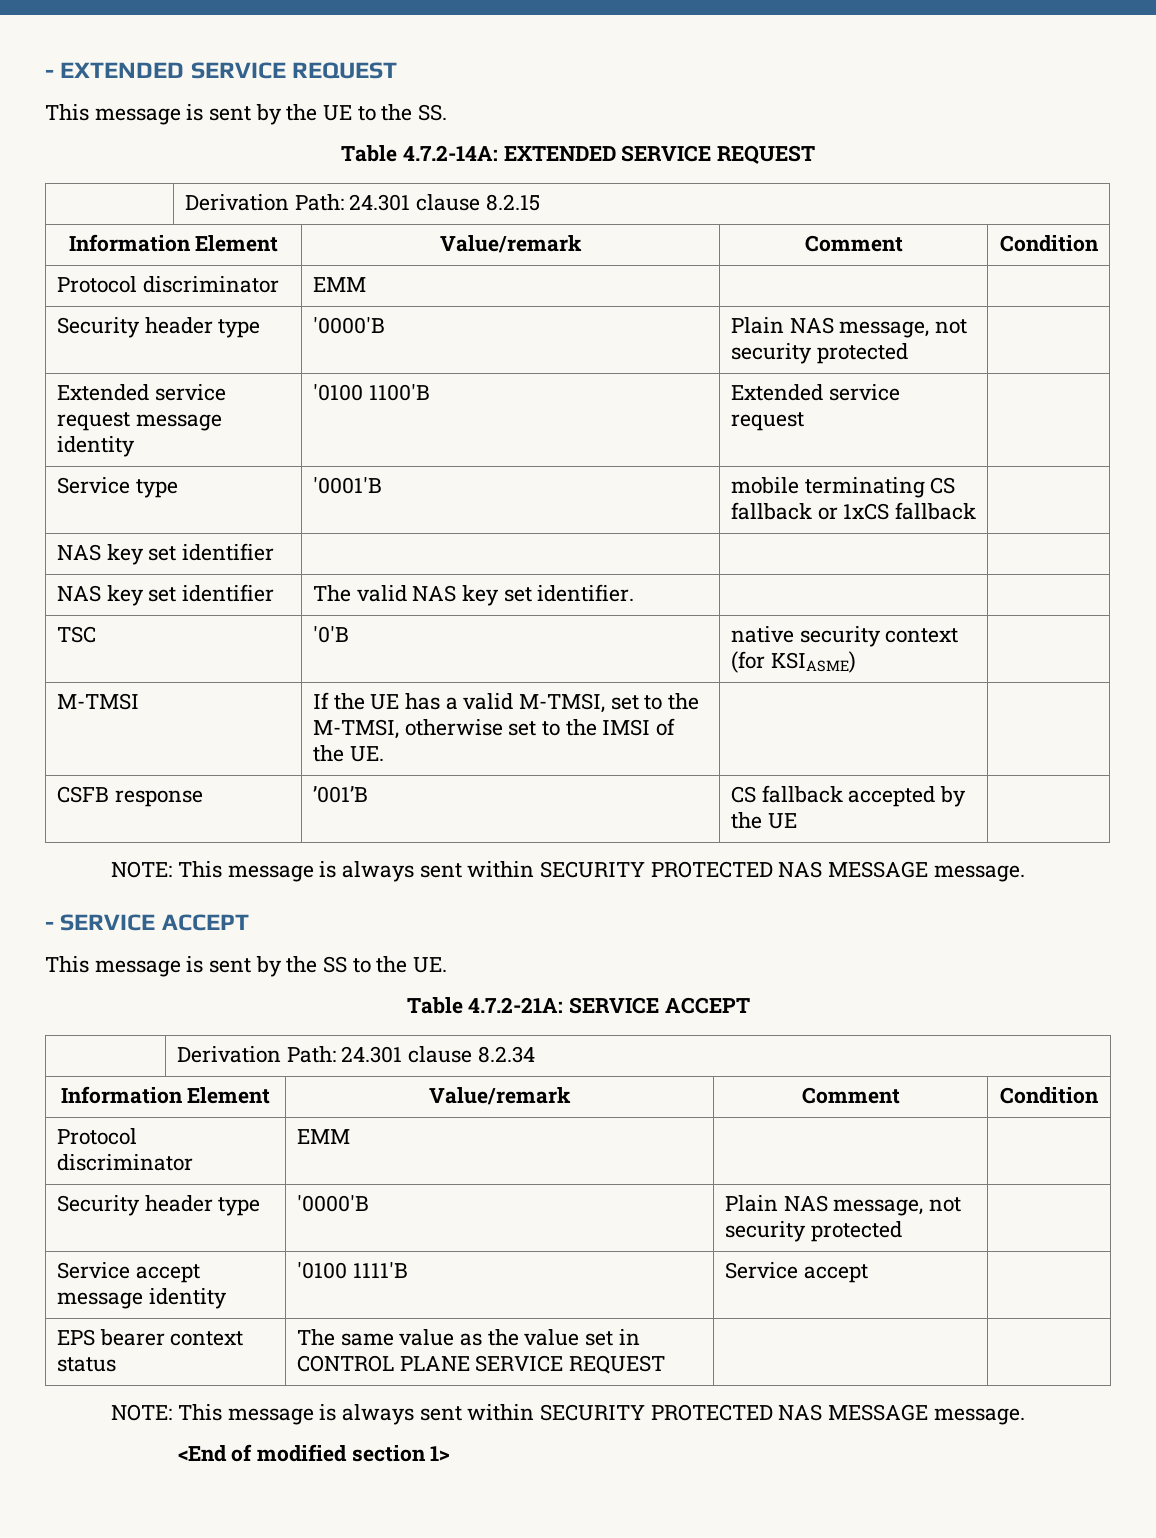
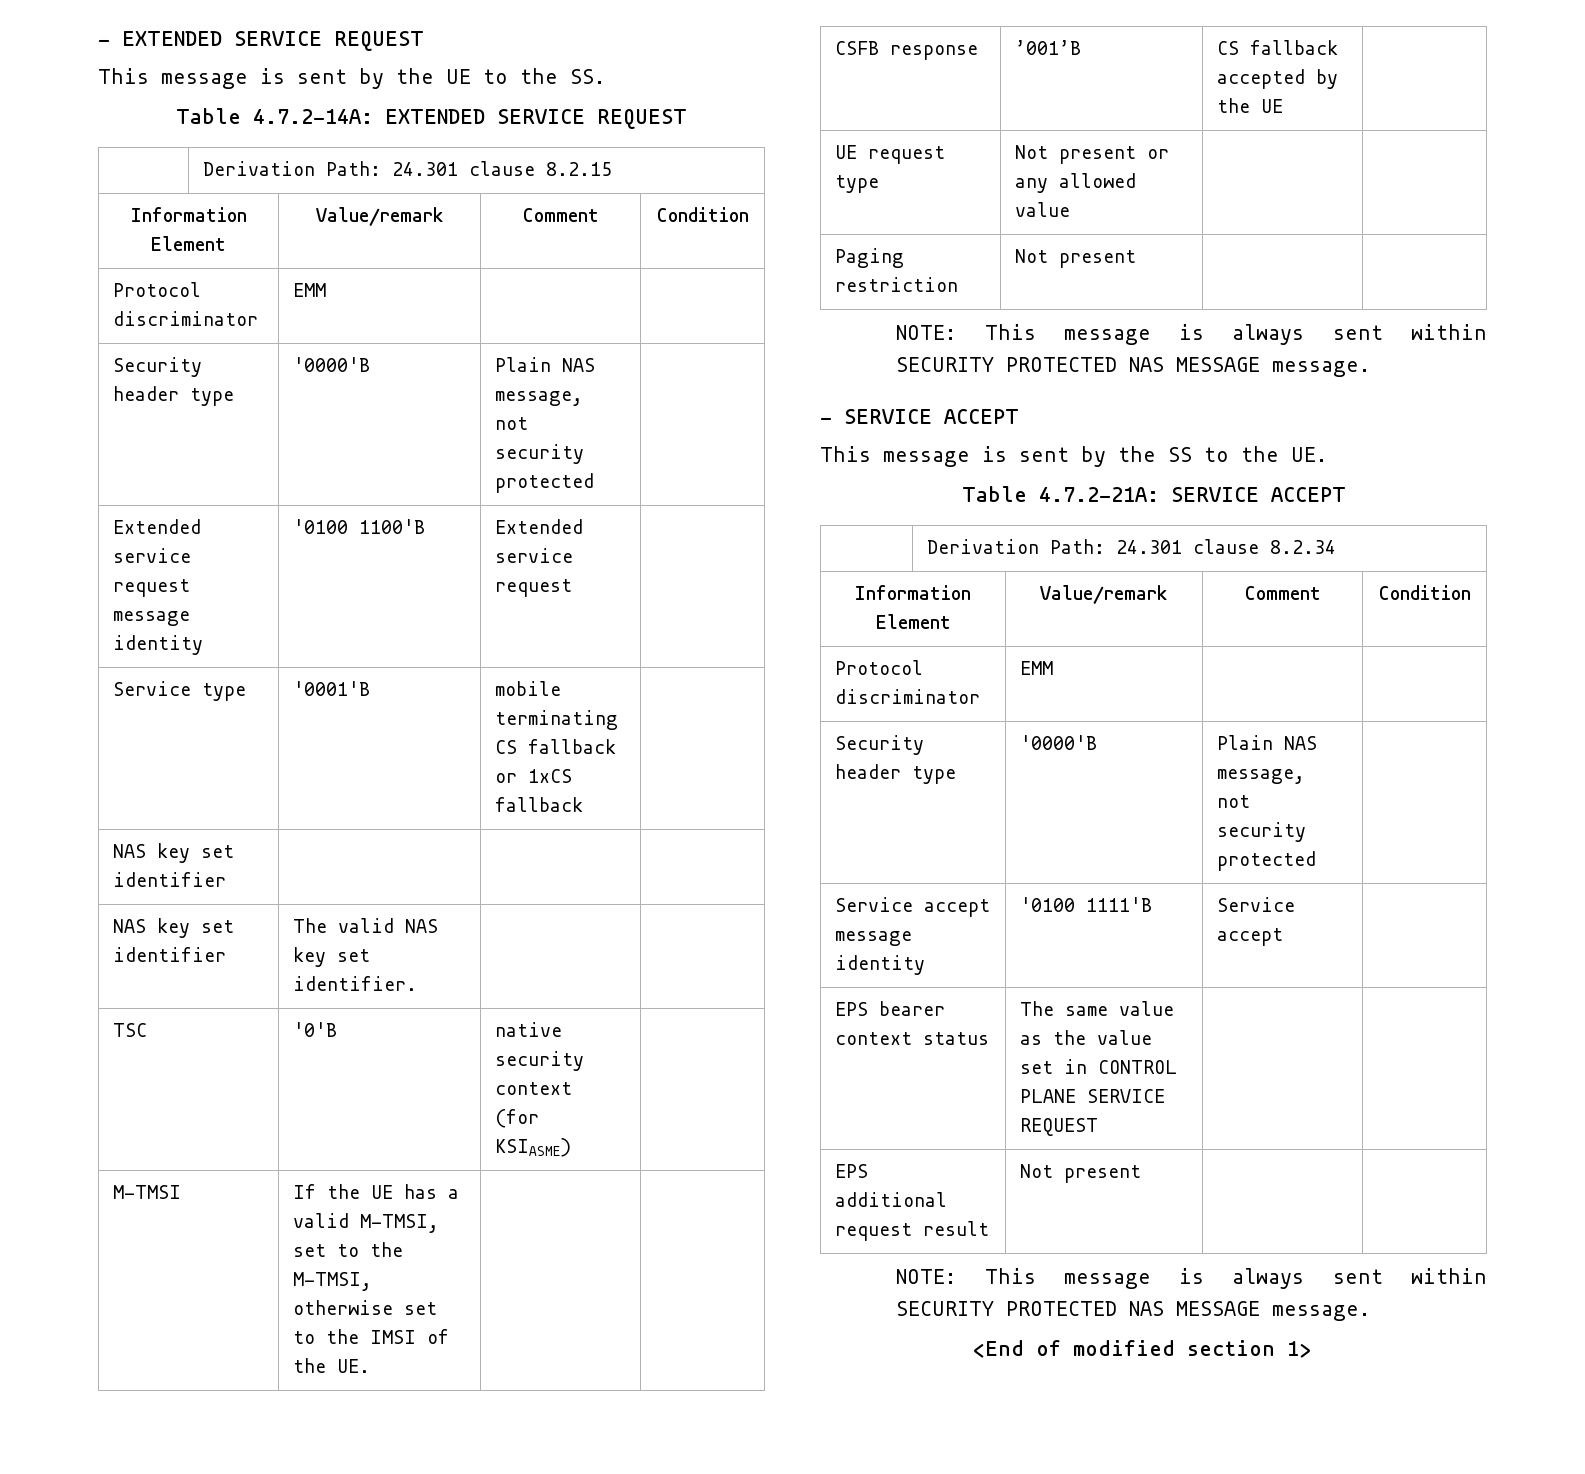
(797, 821) none -> [835,145,946,164] [835,175,880,193] [1015,145,1170,164] [1015,173,1137,193] [1015,202,1071,217] [835,248,905,268] [835,277,959,292] [1015,249,1137,268] // UE request type | Not present or any allowed value | | // Paging restriction | Not present | |
(665, 1364) none -> [835,1164,869,1178] [835,1192,948,1207] [835,1221,990,1241] [1020,1164,1142,1183] // EPS additional request result | Not present | |

